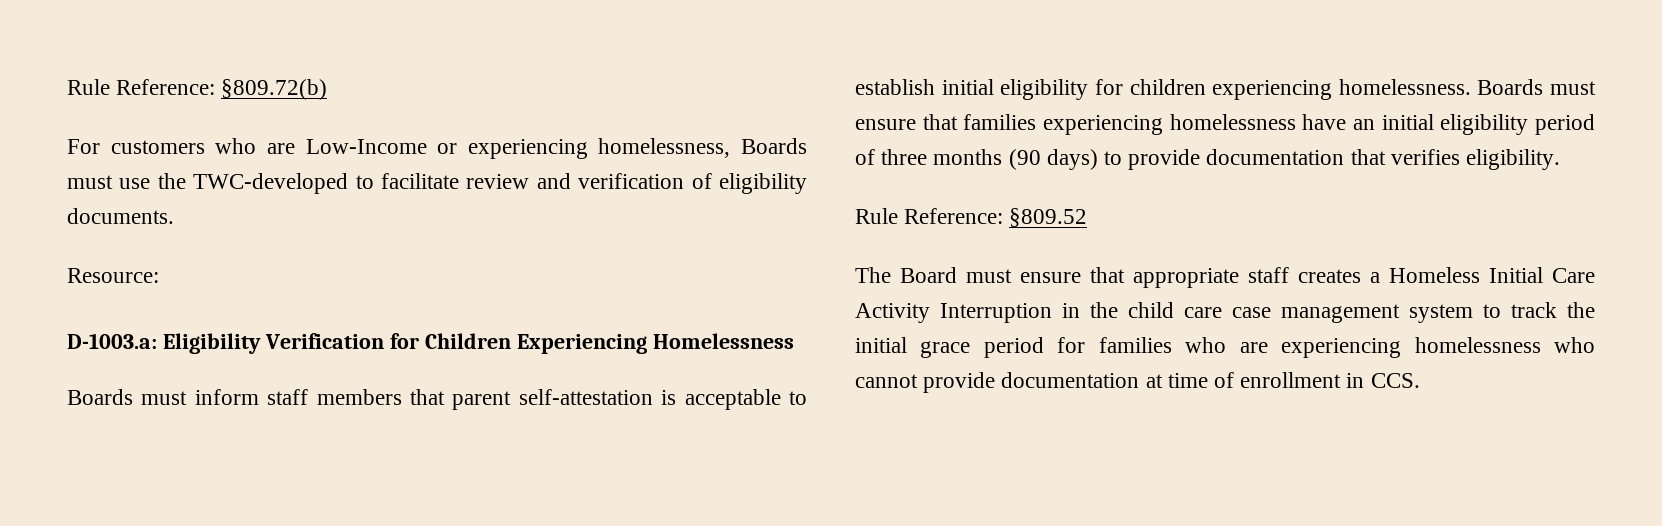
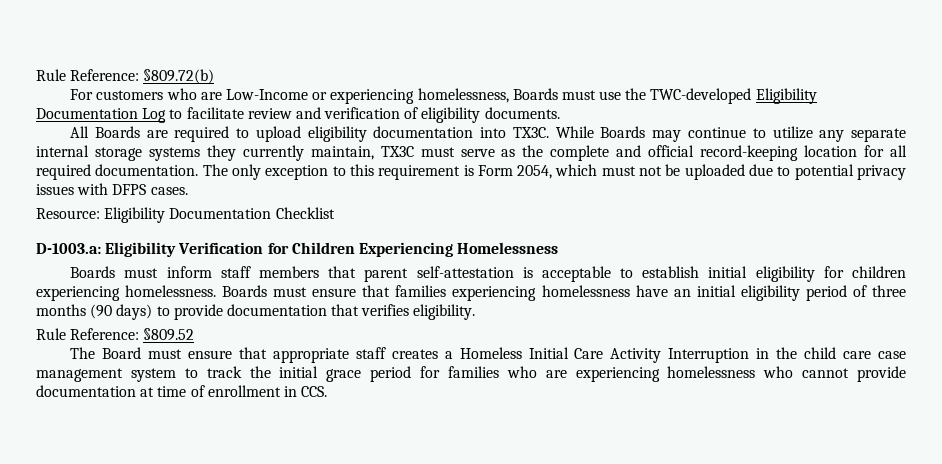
(349, 183) none -> [755,88,817,104] [36,108,167,123] Eligibility Documentation Log
[67,268,159,283] Resource: -> [70,126,906,142] [36,145,908,161] [36,164,906,180] [36,183,188,195] [36,207,335,223] All Boards are required to upload eligibility documentation into TX3C. While Boards may continue to utilize any separate internal storage systems they currently maintain, TX3C must serve as the complete and official record-keeping location for all required documentation. The only exception to this requirement is Form 2054, which must not be uploaded due to potential privacy issues with DFPS cases. // Resource: Eligibility Documentation Checklist

